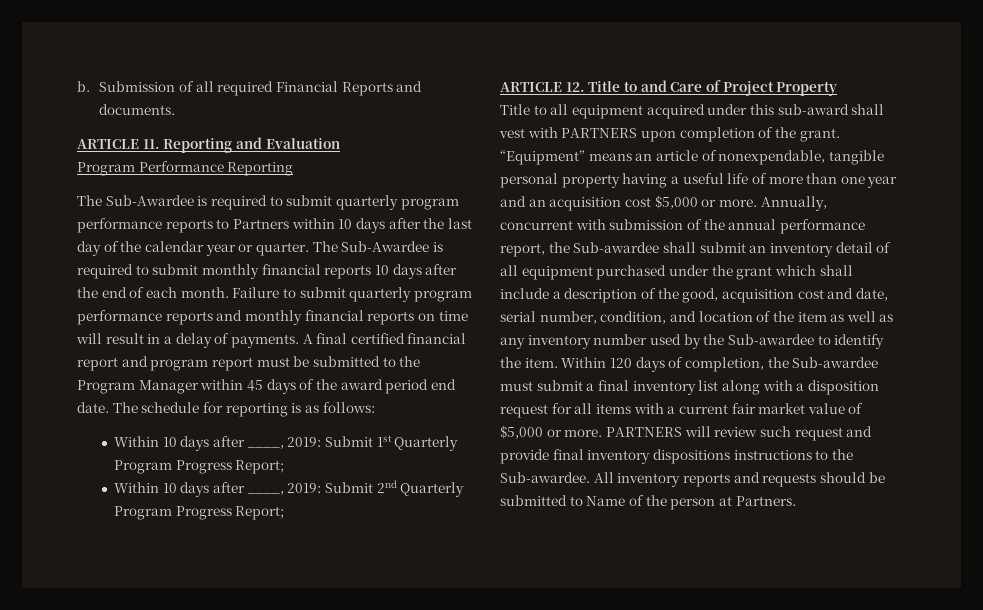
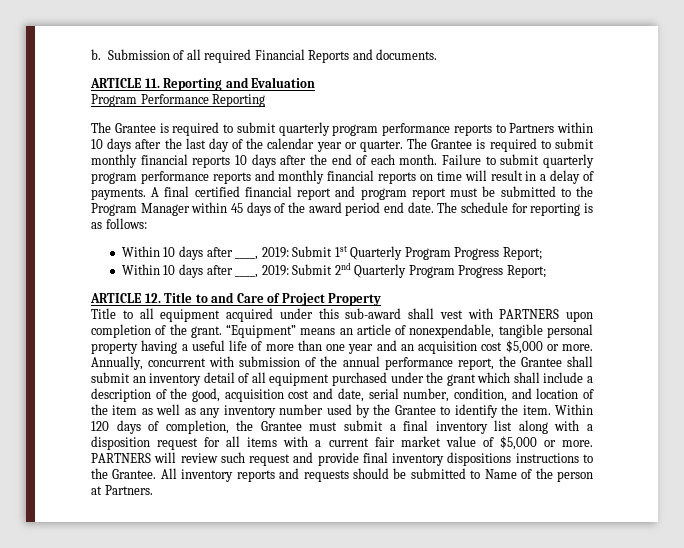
[105,195,194,206] Sub-Awardee -> [114,123,156,133] Grantee
[341,241,430,252] Sub-Awardee -> [431,139,473,149] Grantee
[573,242,660,253] Sub-awardee -> [520,357,562,367] Grantee
[727,334,814,345] Sub-awardee -> [394,405,436,415] Grantee
[792,357,879,368] Sub-awardee -> [260,421,302,431] Grantee
[500,472,590,483] Sub-awardee. -> [112,469,157,479] Grantee.

